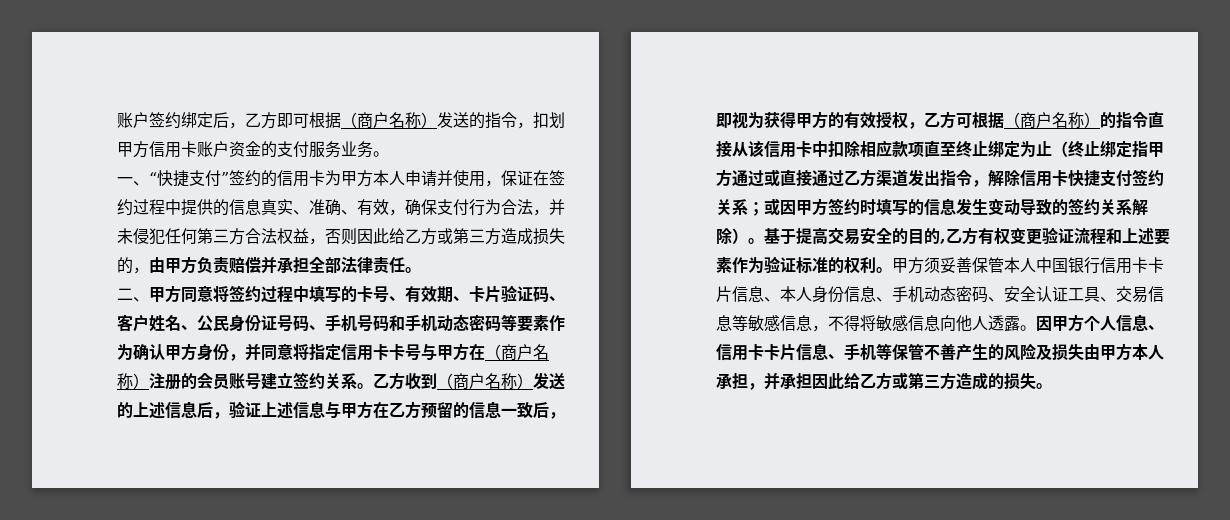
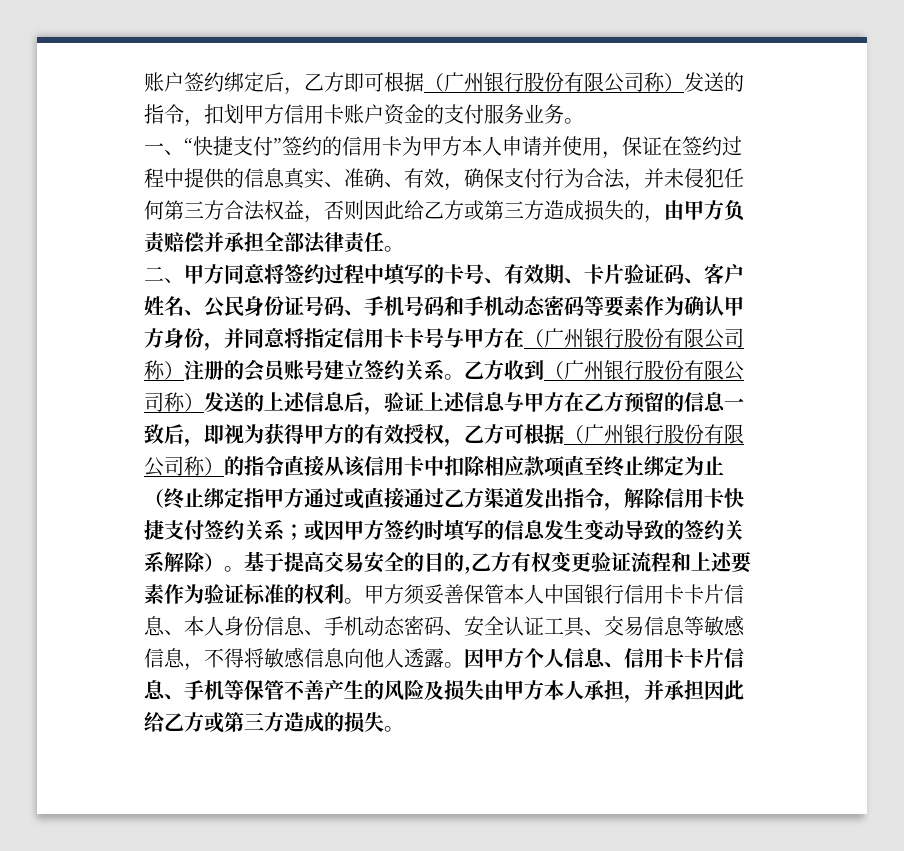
[357,112,405,128] 商户名 -> [444,72,644,93] 广州银行股份有限公司
[501,344,549,360] 商户名 -> [544,328,744,349] 广州银行股份有限公司
[453,373,501,389] 商户名 -> [564,360,744,381] [144,392,164,412] 广州银行股份有限公司
[1020,112,1068,128] 商户名 -> [584,424,744,444] [144,456,184,477] 广州银行股份有限公司

